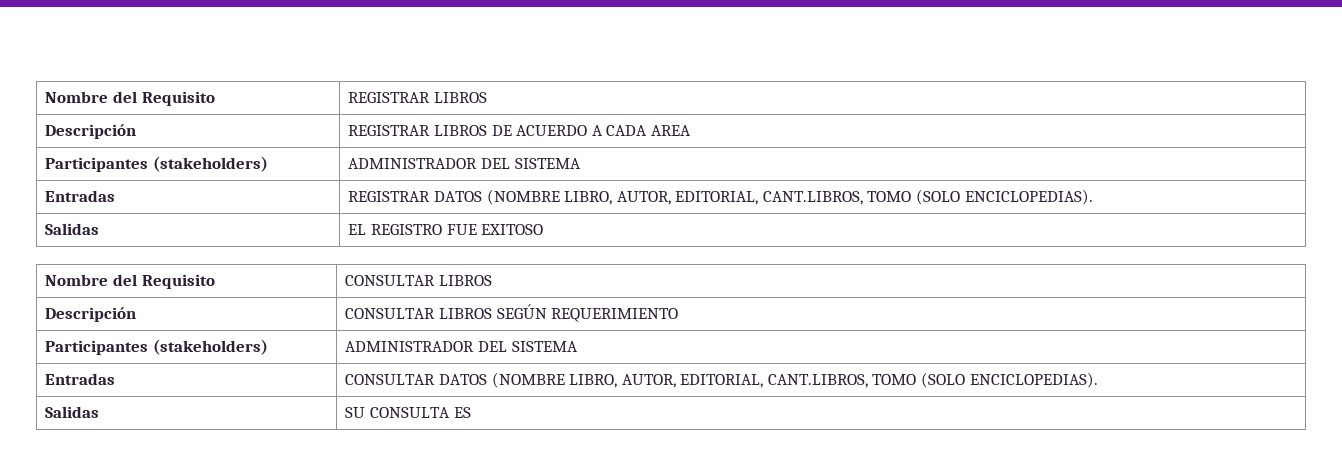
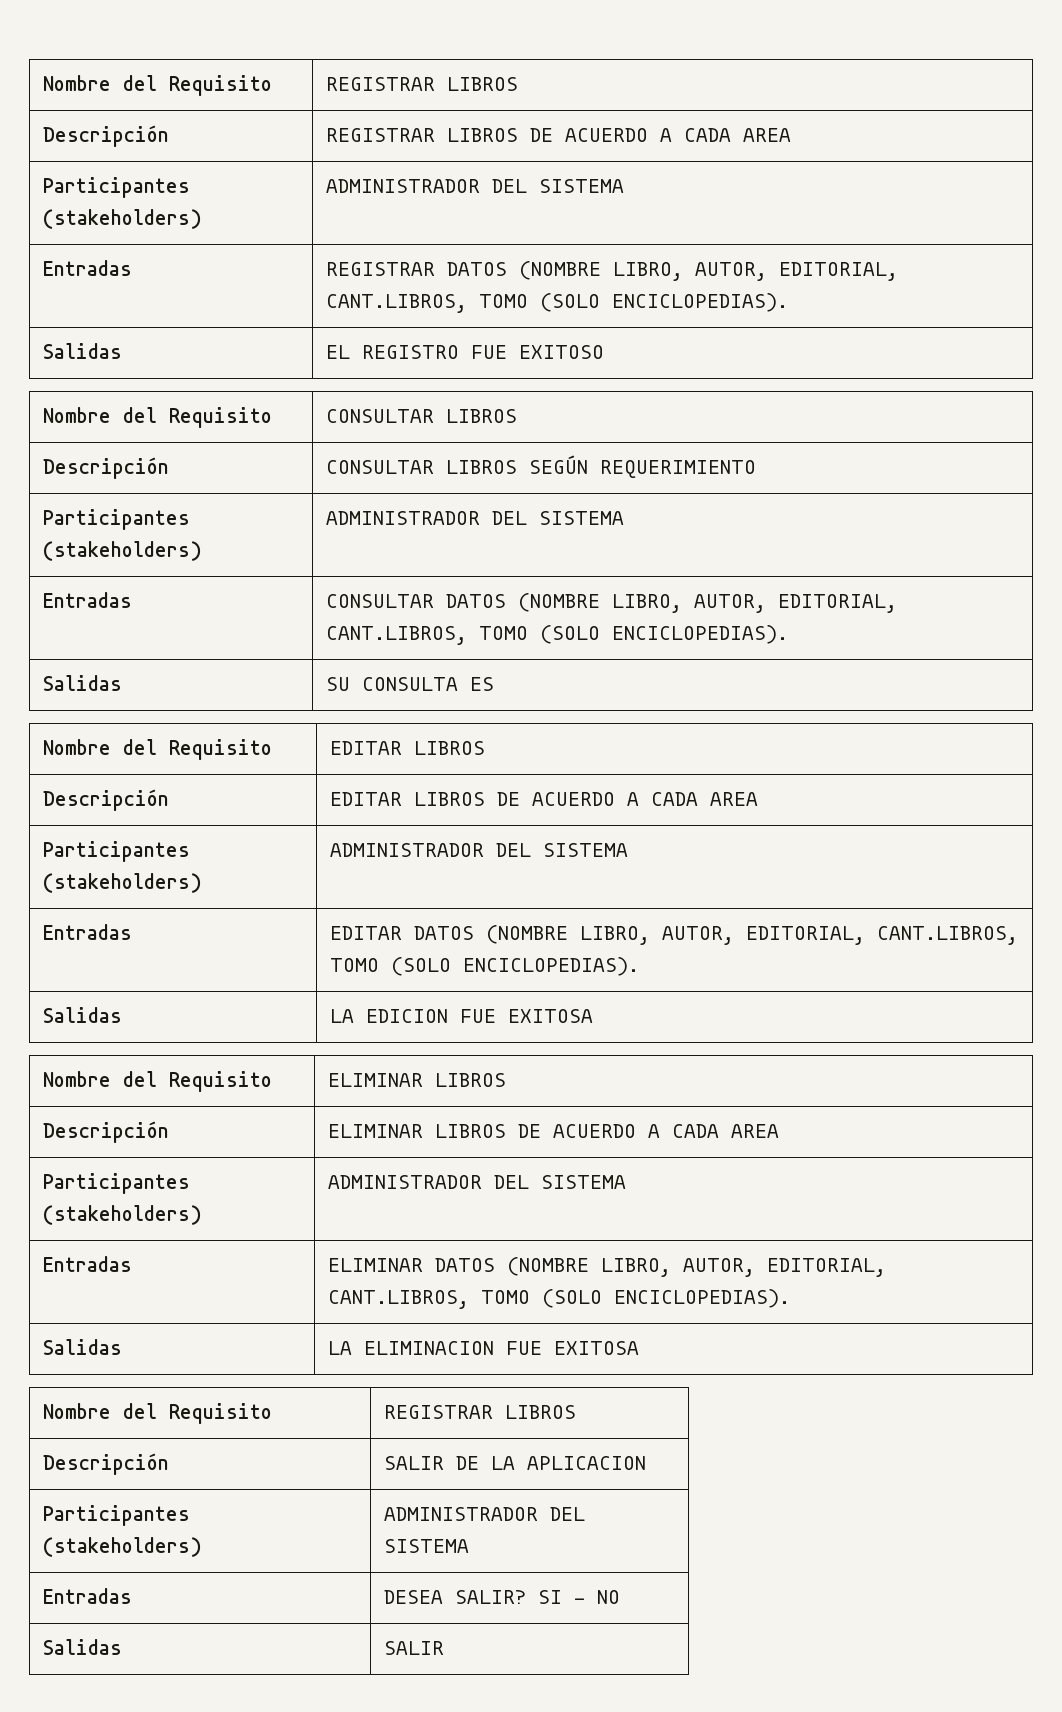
(471, 412) none -> [42,739,272,760] [329,741,485,755] [42,789,169,811] [329,792,758,806] [42,841,190,862] [42,873,202,893] [329,843,628,857] [42,924,132,940] [329,925,1018,945] [329,957,639,976] [42,1007,122,1023] [329,1009,593,1023] [42,1071,272,1092] [327,1073,506,1087] [42,1121,169,1143] [327,1124,779,1138] [42,1173,190,1194] [42,1205,202,1225] [327,1175,626,1189] [42,1256,132,1272] [327,1257,886,1277] [327,1289,790,1309] [42,1339,122,1355] [327,1341,639,1355] [42,1403,272,1424] [383,1405,576,1419] [42,1453,169,1475] [383,1456,646,1470] [42,1505,190,1526] [42,1537,202,1557] [383,1507,585,1521] [383,1539,469,1553] [42,1588,132,1604] [383,1590,620,1604] [42,1639,122,1655] [383,1641,444,1655] // Nombre del Requisito | EDITAR LIBROS // Descripción | EDITAR LIBROS DE ACUERDO A CADA AREA // Participantes (stakeholders) | ADMINISTRADOR DEL SISTEMA // Entradas | EDITAR DATOS (NOMBRE LIBRO, AUTOR, EDITORIAL, CANT.LIBROS, TOMO (SOLO ENCICLOPEDIAS). // Salidas | LA EDICION FUE EXITOSA // Nombre del Requisito | ELIMINAR LIBROS // Descripción | ELIMINAR LIBROS DE ACUERDO A CADA AREA // Participantes (stakeholders) | ADMINISTRADOR DEL SISTEMA // Entradas | ELIMINAR DATOS (NOMBRE LIBRO, AUTOR, EDITORIAL, CANT.LIBROS, TOMO (SOLO ENCICLOPEDIAS). // Salidas | LA ELIMINACION FUE EXITOSA // Nombre del Requisito | REGISTRAR LIBROS // Descripción | SALIR DE LA APLICACION // Participantes (stakeholders) | ADMINISTRADOR DEL SISTEMA // Entradas | DESEA SALIR? SI - NO // Salidas | SALIR

